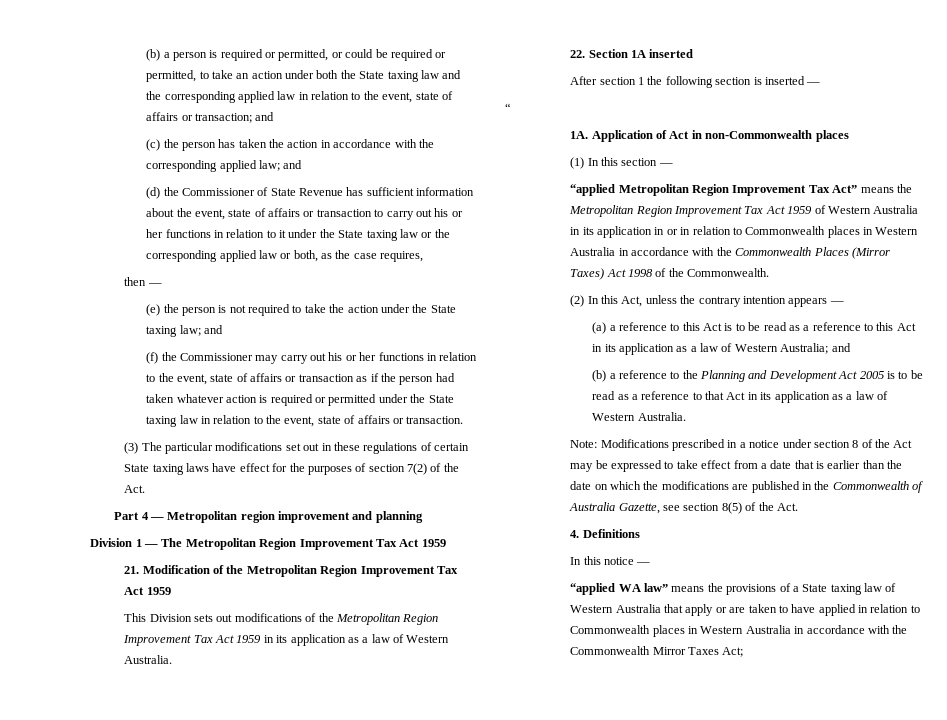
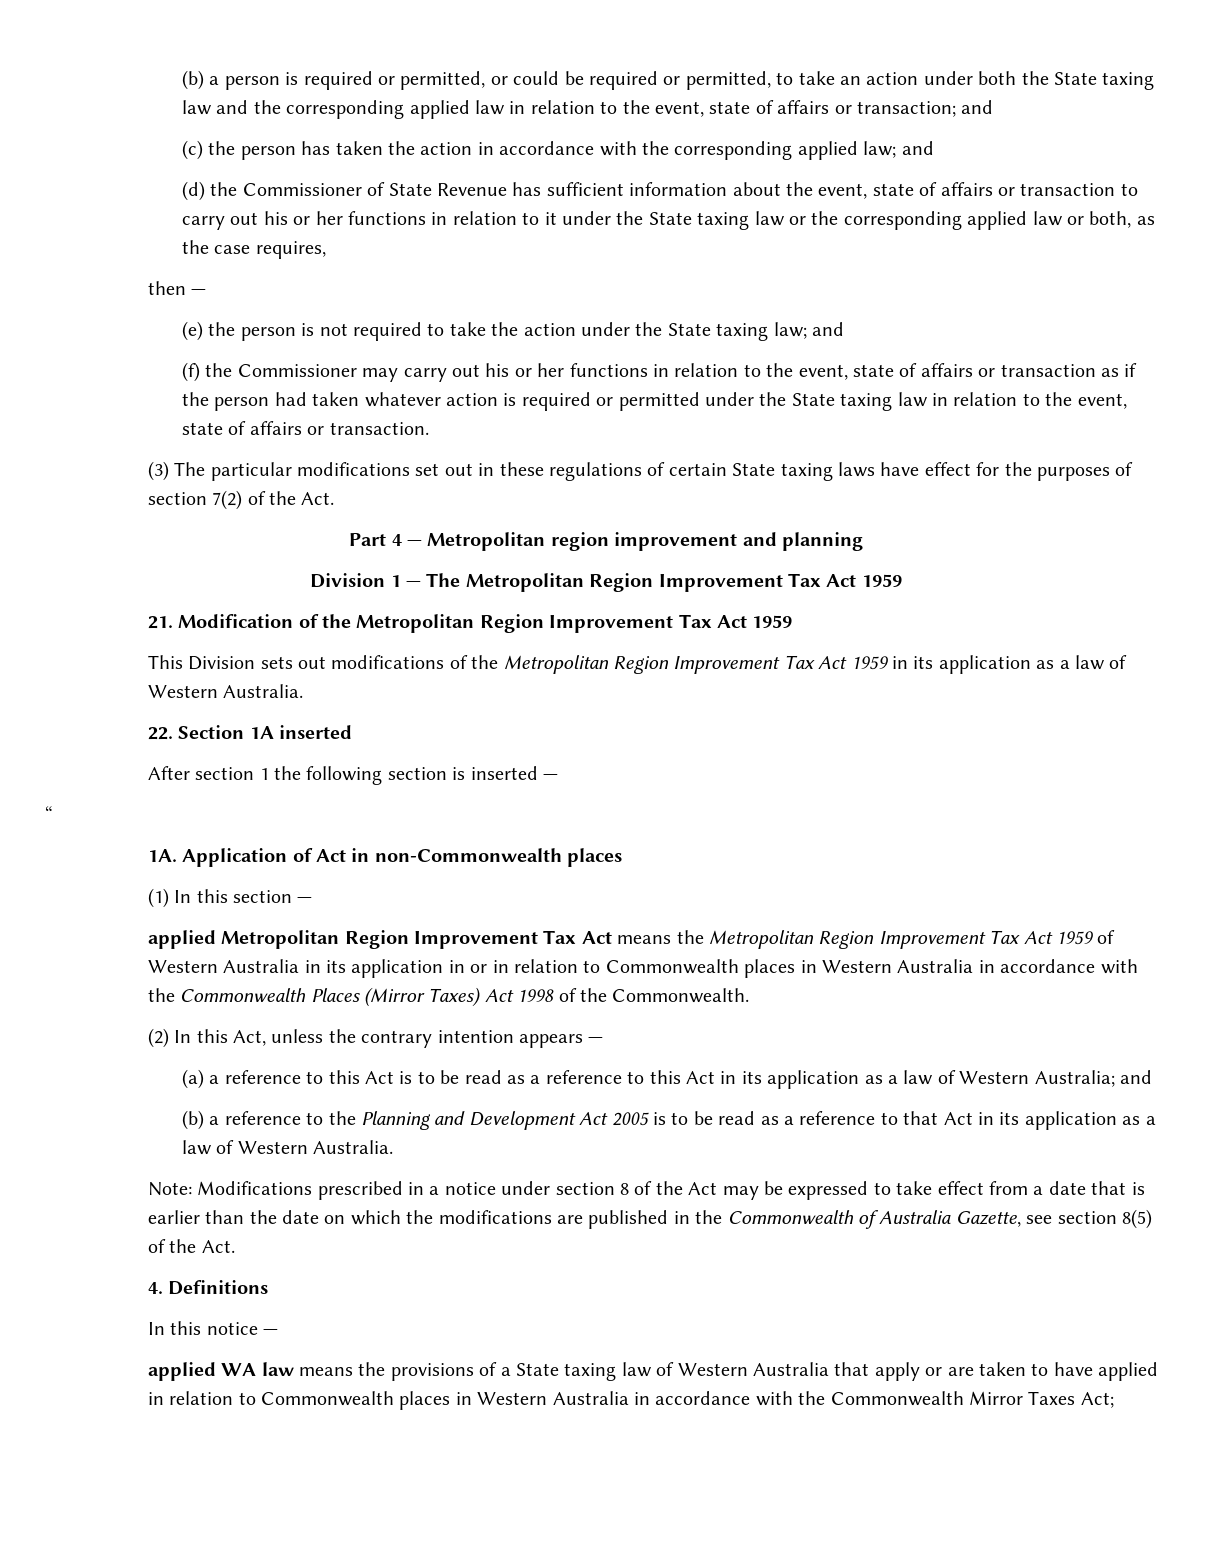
[570,184,858,196] “applied Metropolitan Region Improvement Tax Act” -> [147,930,612,949] applied Metropolitan Region Improvement Tax Act
[570,583,669,595] “applied WA law” -> [147,1362,294,1381] applied WA law

